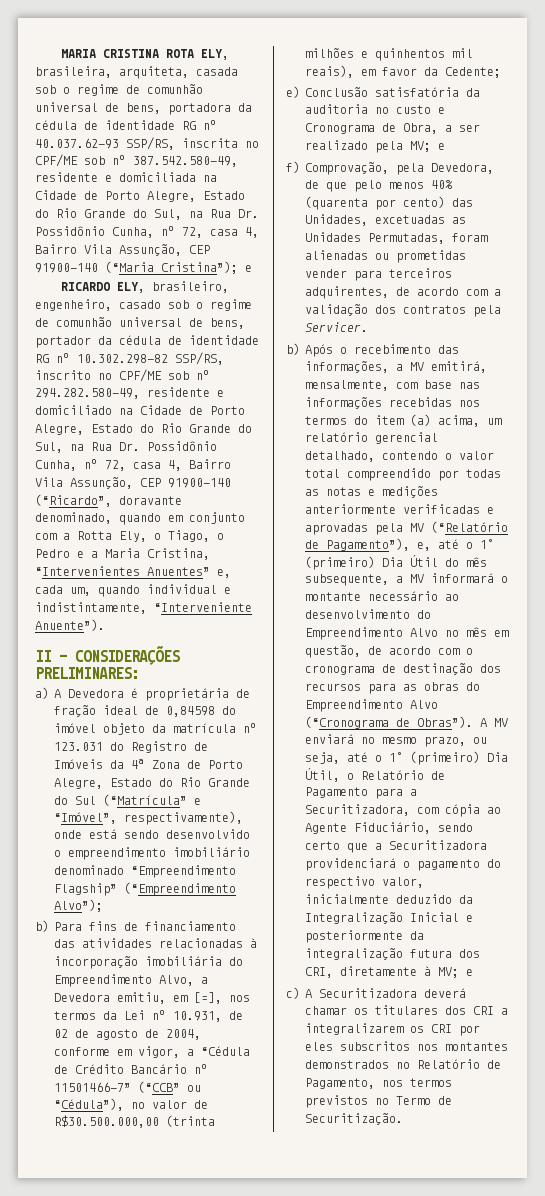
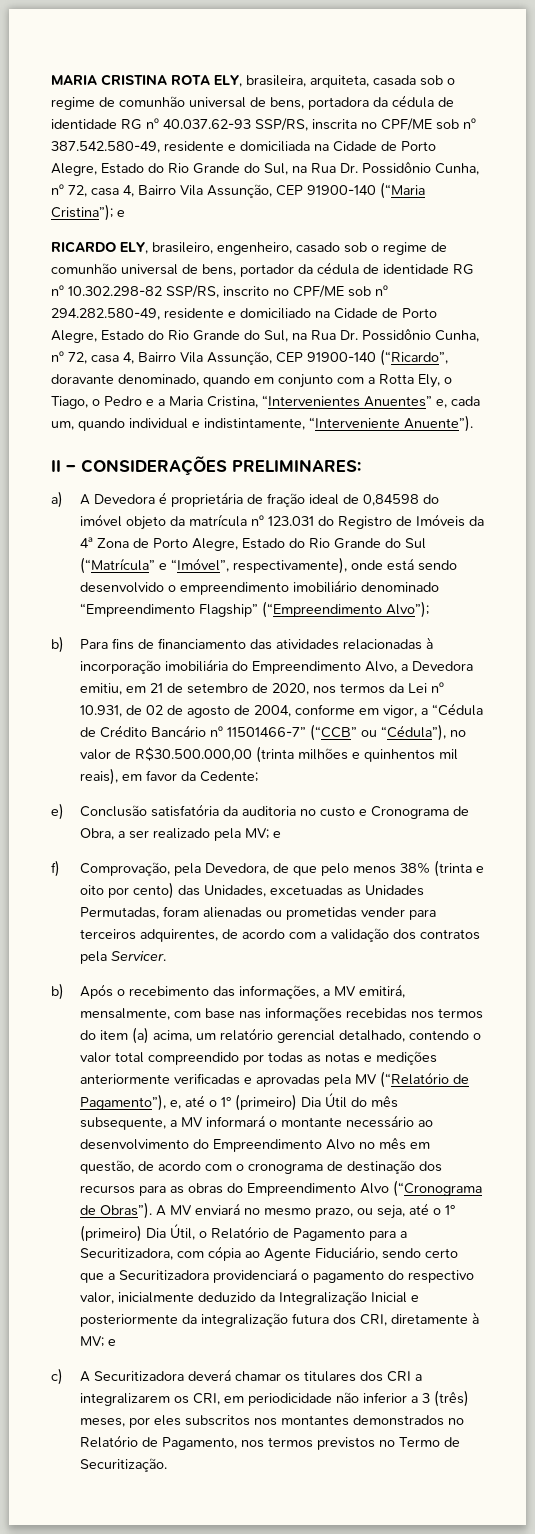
[194,992,222,1004] [=], -> [149,683,309,695] 21 de setembro de 2020,
[431,180,453,189] [305,196,368,210] 40% (quarenta -> [399,860,484,877] [79,885,104,895] 38% (trinta e oito
[431,1024,452,1033] CRI -> [192,1390,469,1407] [79,1418,125,1427] CRI, em periodicidade não inferior a 3 (três) meses,

